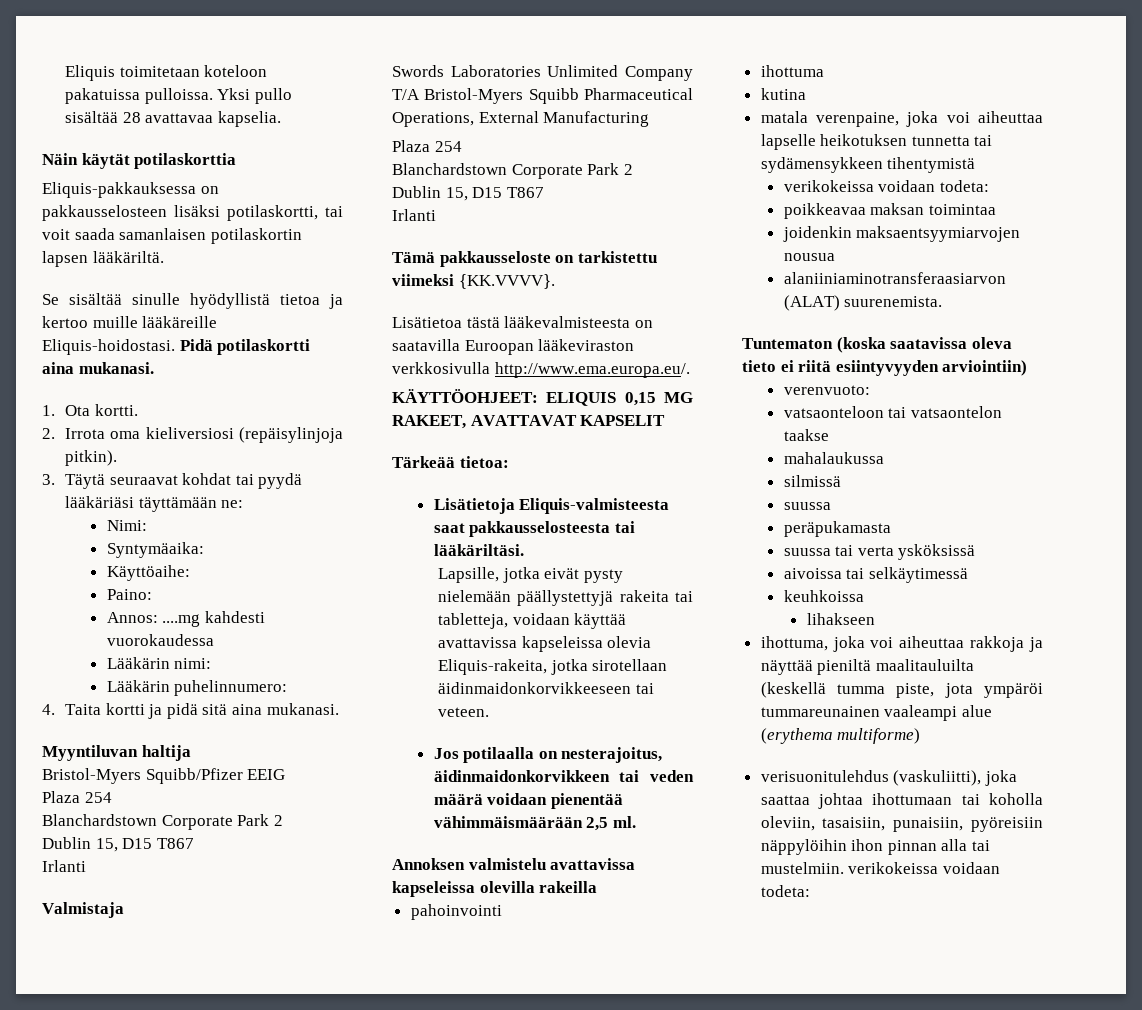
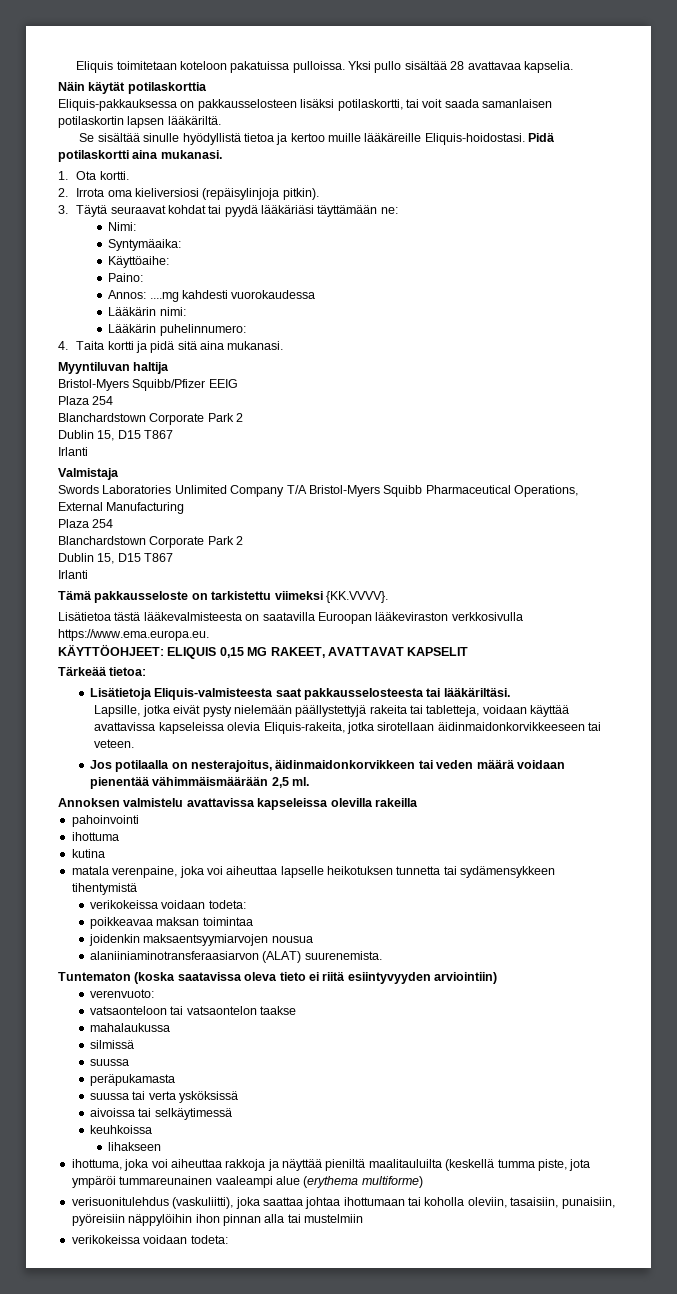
[494,362,690,378] http://www.ema.europa.eu/. -> [58,629,209,641] https://www.ema.europa.eu.
[760,862,844,874] mustelmiin. -> [304,1214,363,1223] mustelmiin //

